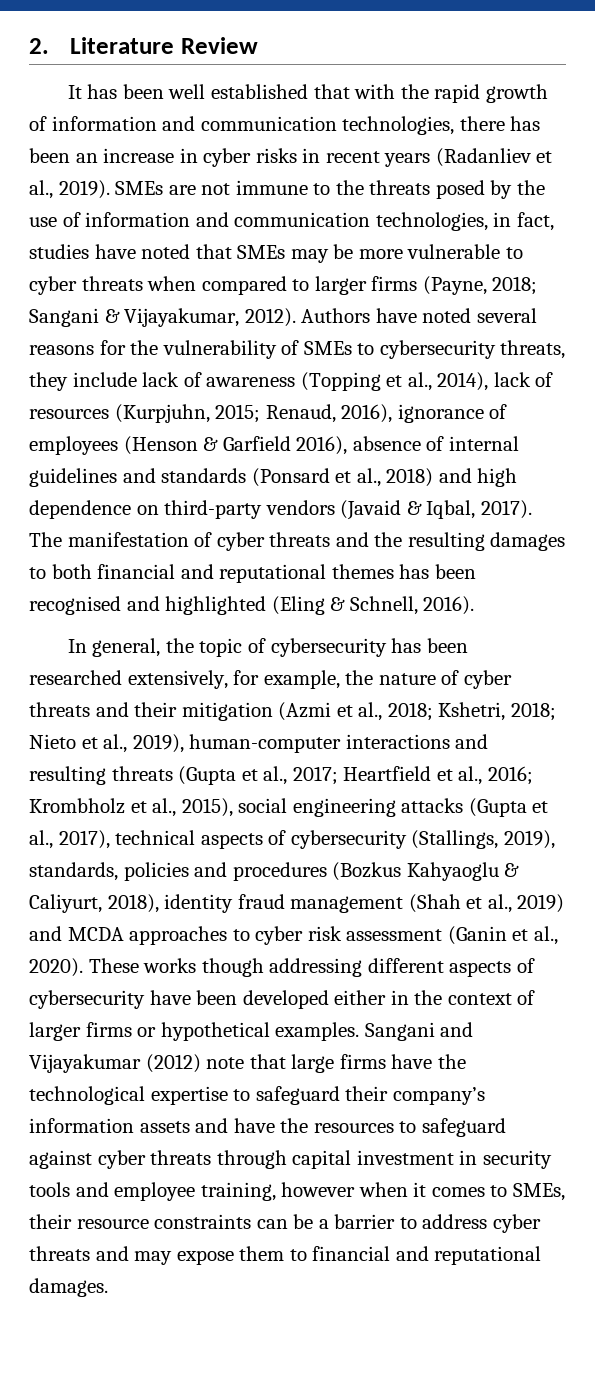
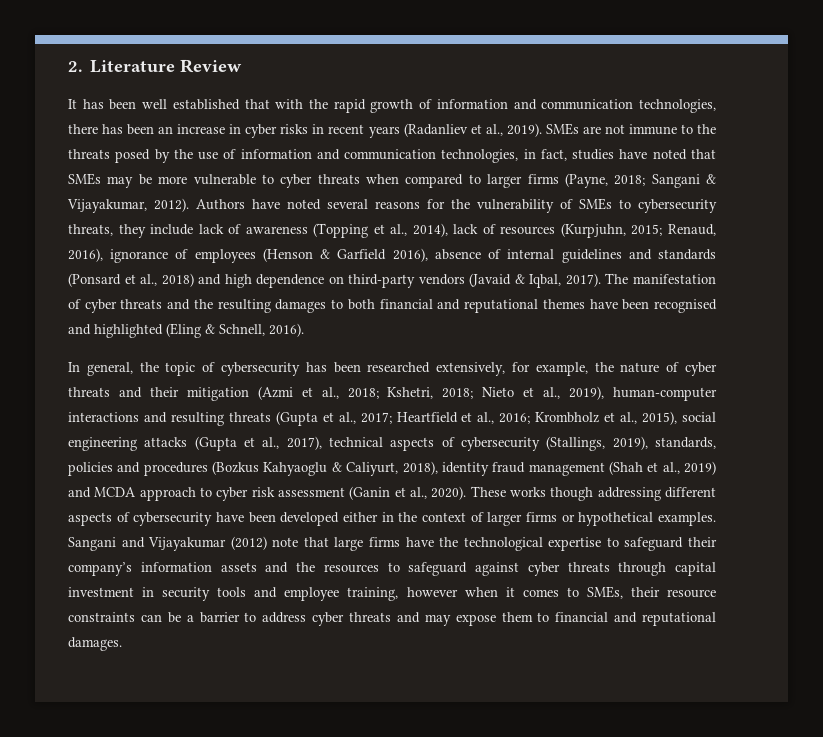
[399,564,430,579] has -> [589,299,618,309] have
[129,926,228,945] approaches -> [139,487,196,501] approach
[233,1118,275,1133] have -> (289, 567) none

